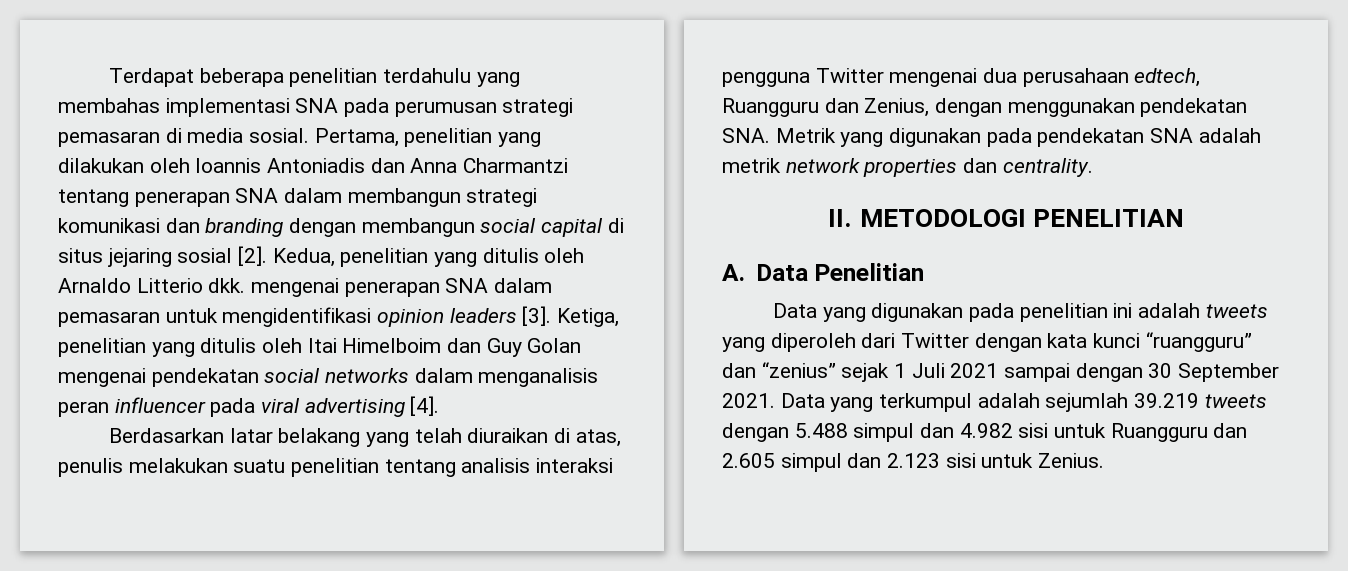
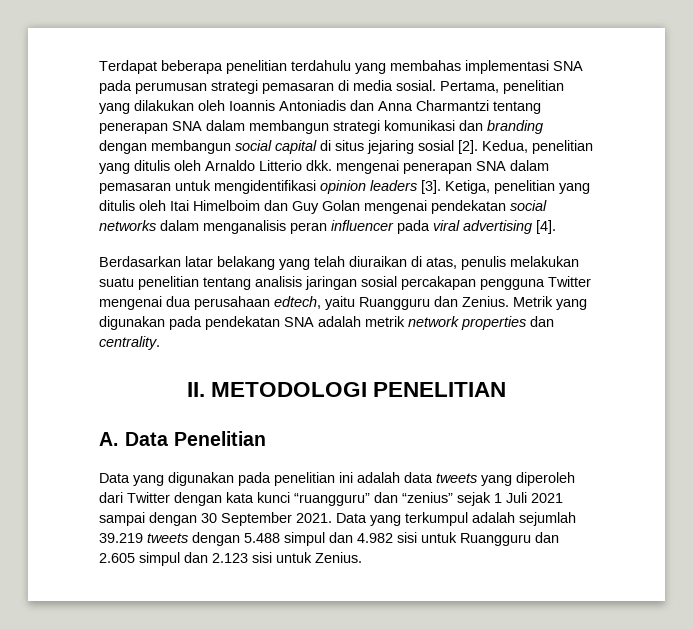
[536,458,614,473] interaksi -> [305,276,476,290] jaringan sosial percakapan
[722,98,1248,117] [722,128,770,143] Ruangguru dan Zenius, dengan menggunakan pendekatan SNA. -> [325,296,509,310] yaitu Ruangguru dan Zenius.
(1201, 310) none -> [404,472,433,483] data

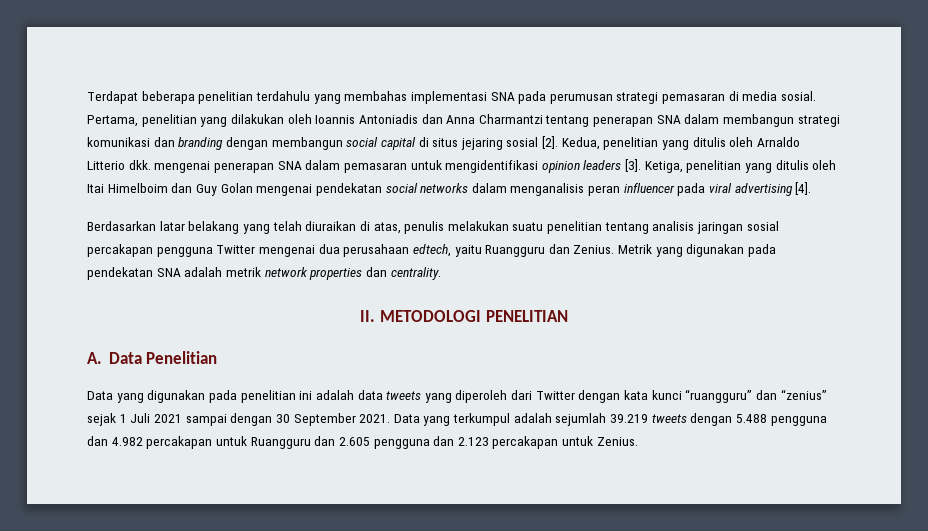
[284,532,325,546] simpul -> [770,416,827,426] pengguna
[397,532,417,543] sisi -> [146,436,213,449] percakapan
[139,552,180,566] simpul -> [373,439,430,449] pengguna
[252,552,272,563] sisi -> [492,436,559,449] percakapan

